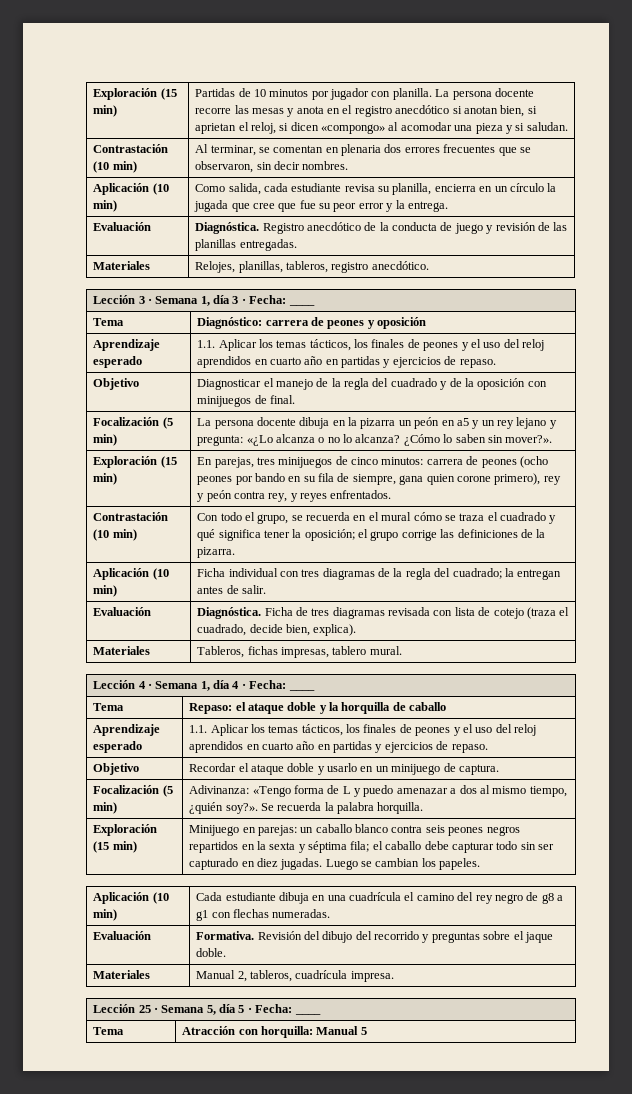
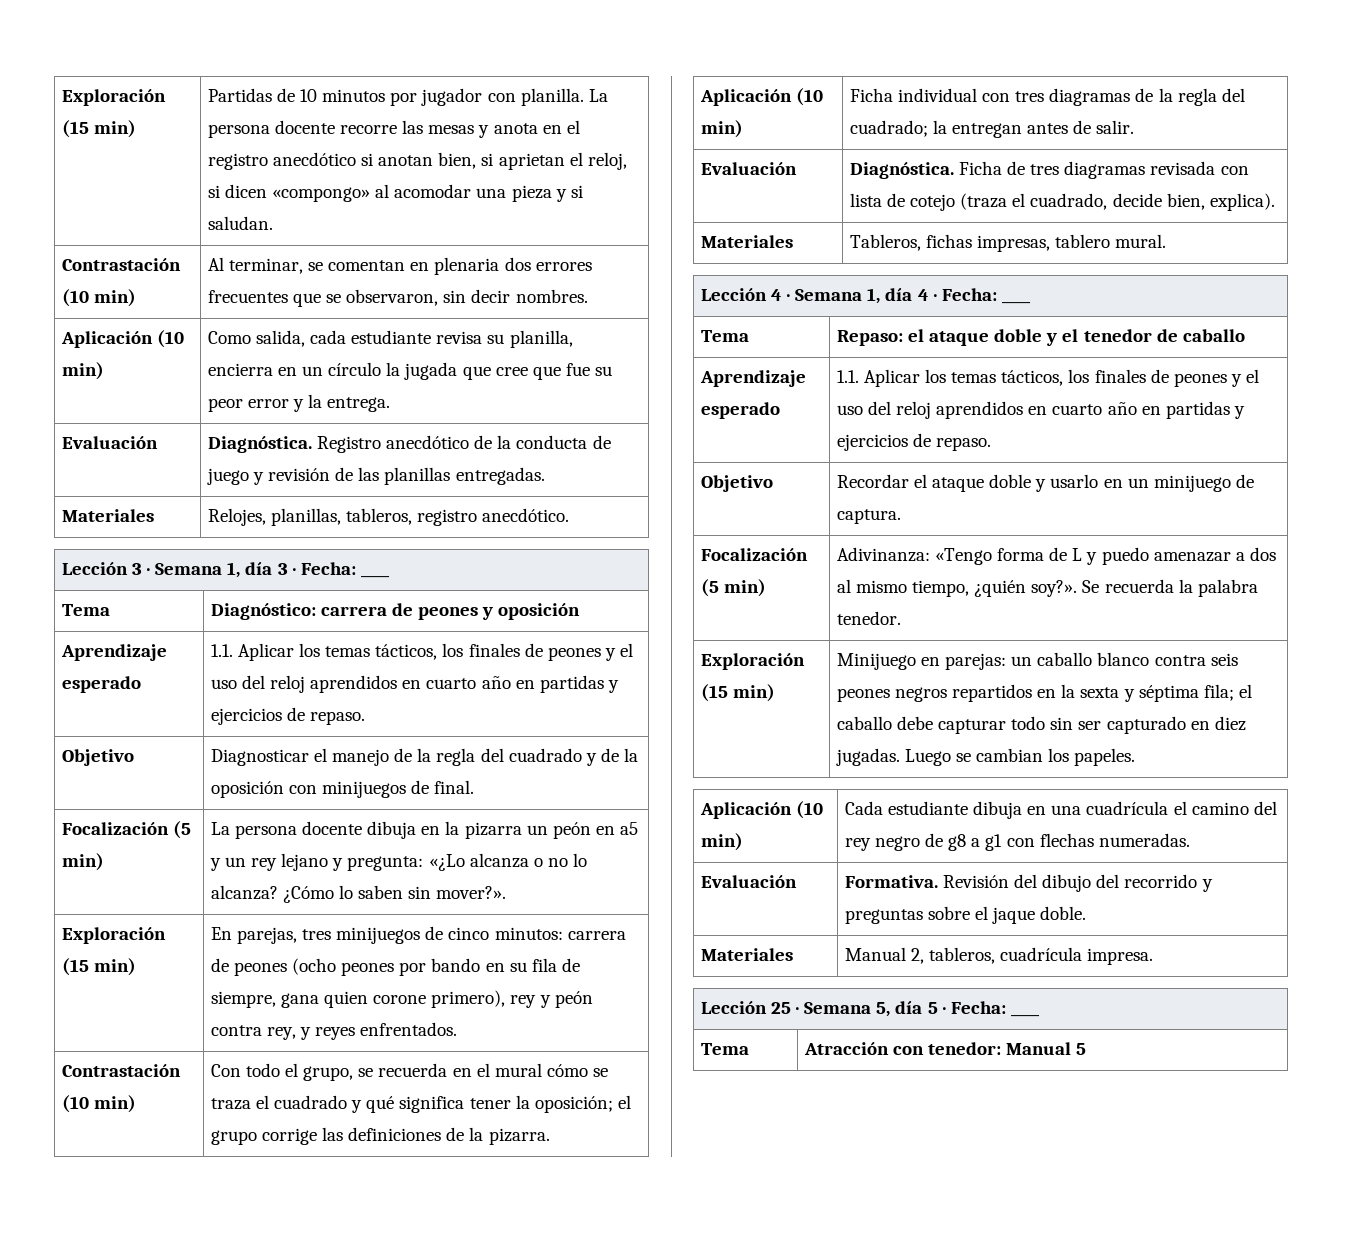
[329,702,391,714] la horquilla -> [1062,329,1152,342] el tenedor
[377,802,424,814] horquilla. -> [836,611,901,625] tenedor.
[260,1026,313,1038] horquilla: -> [928,1042,1002,1055] tenedor:

